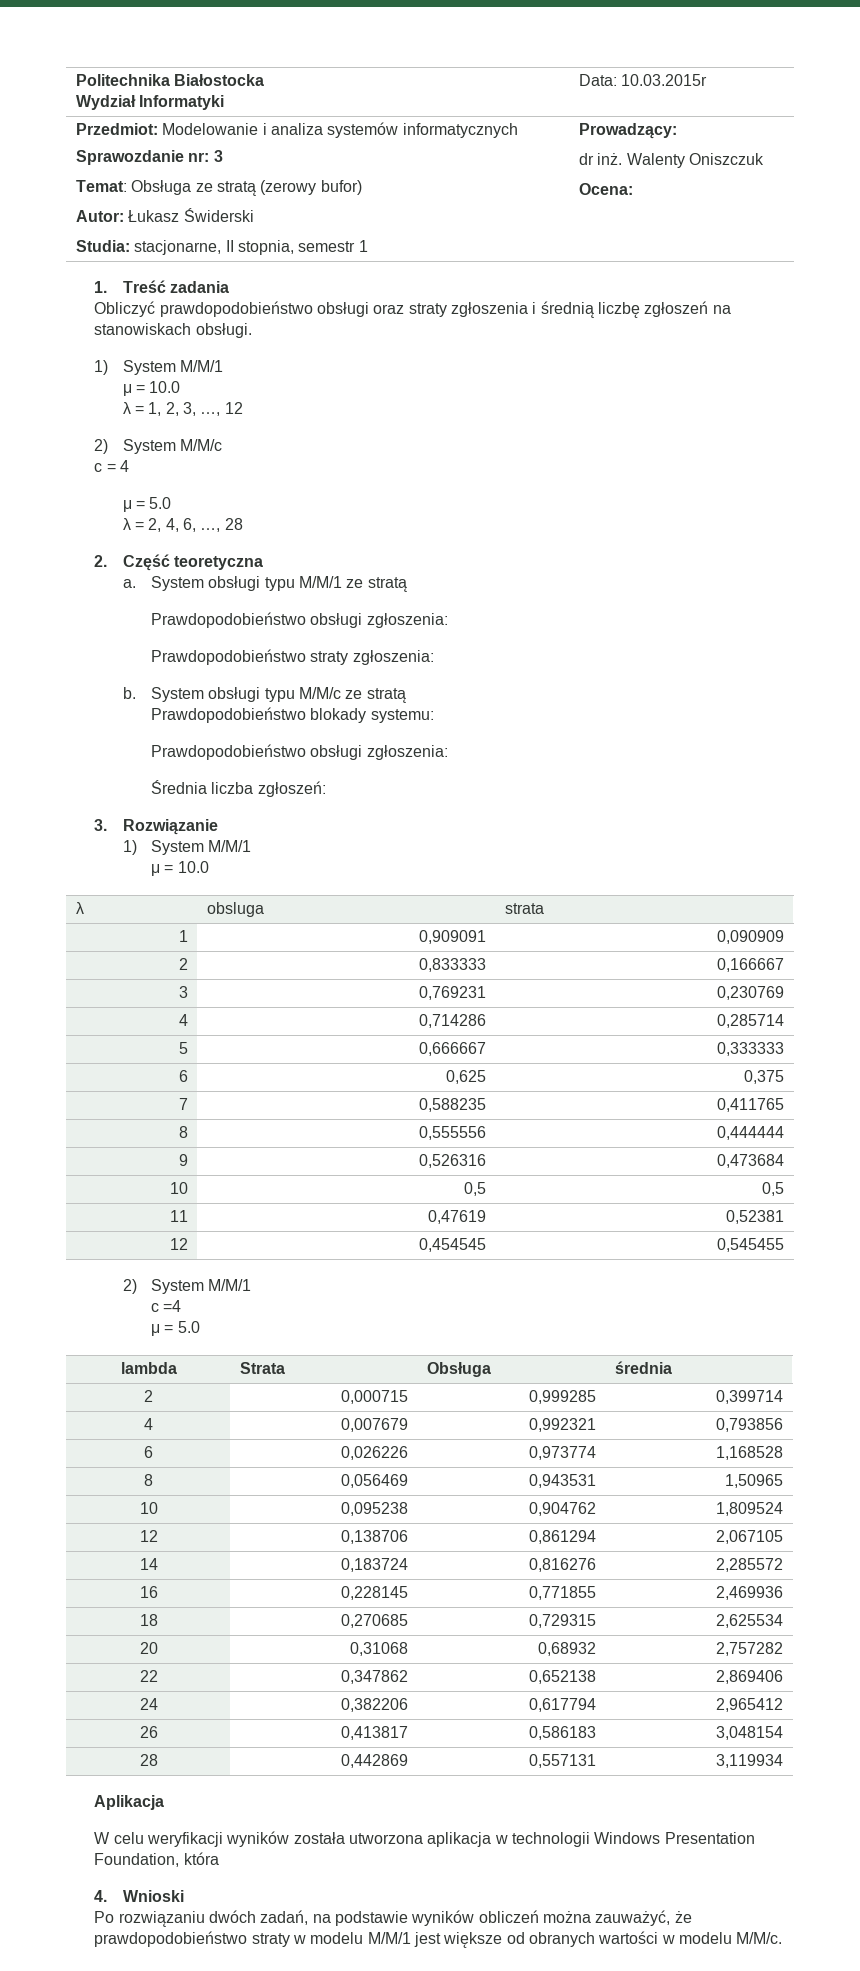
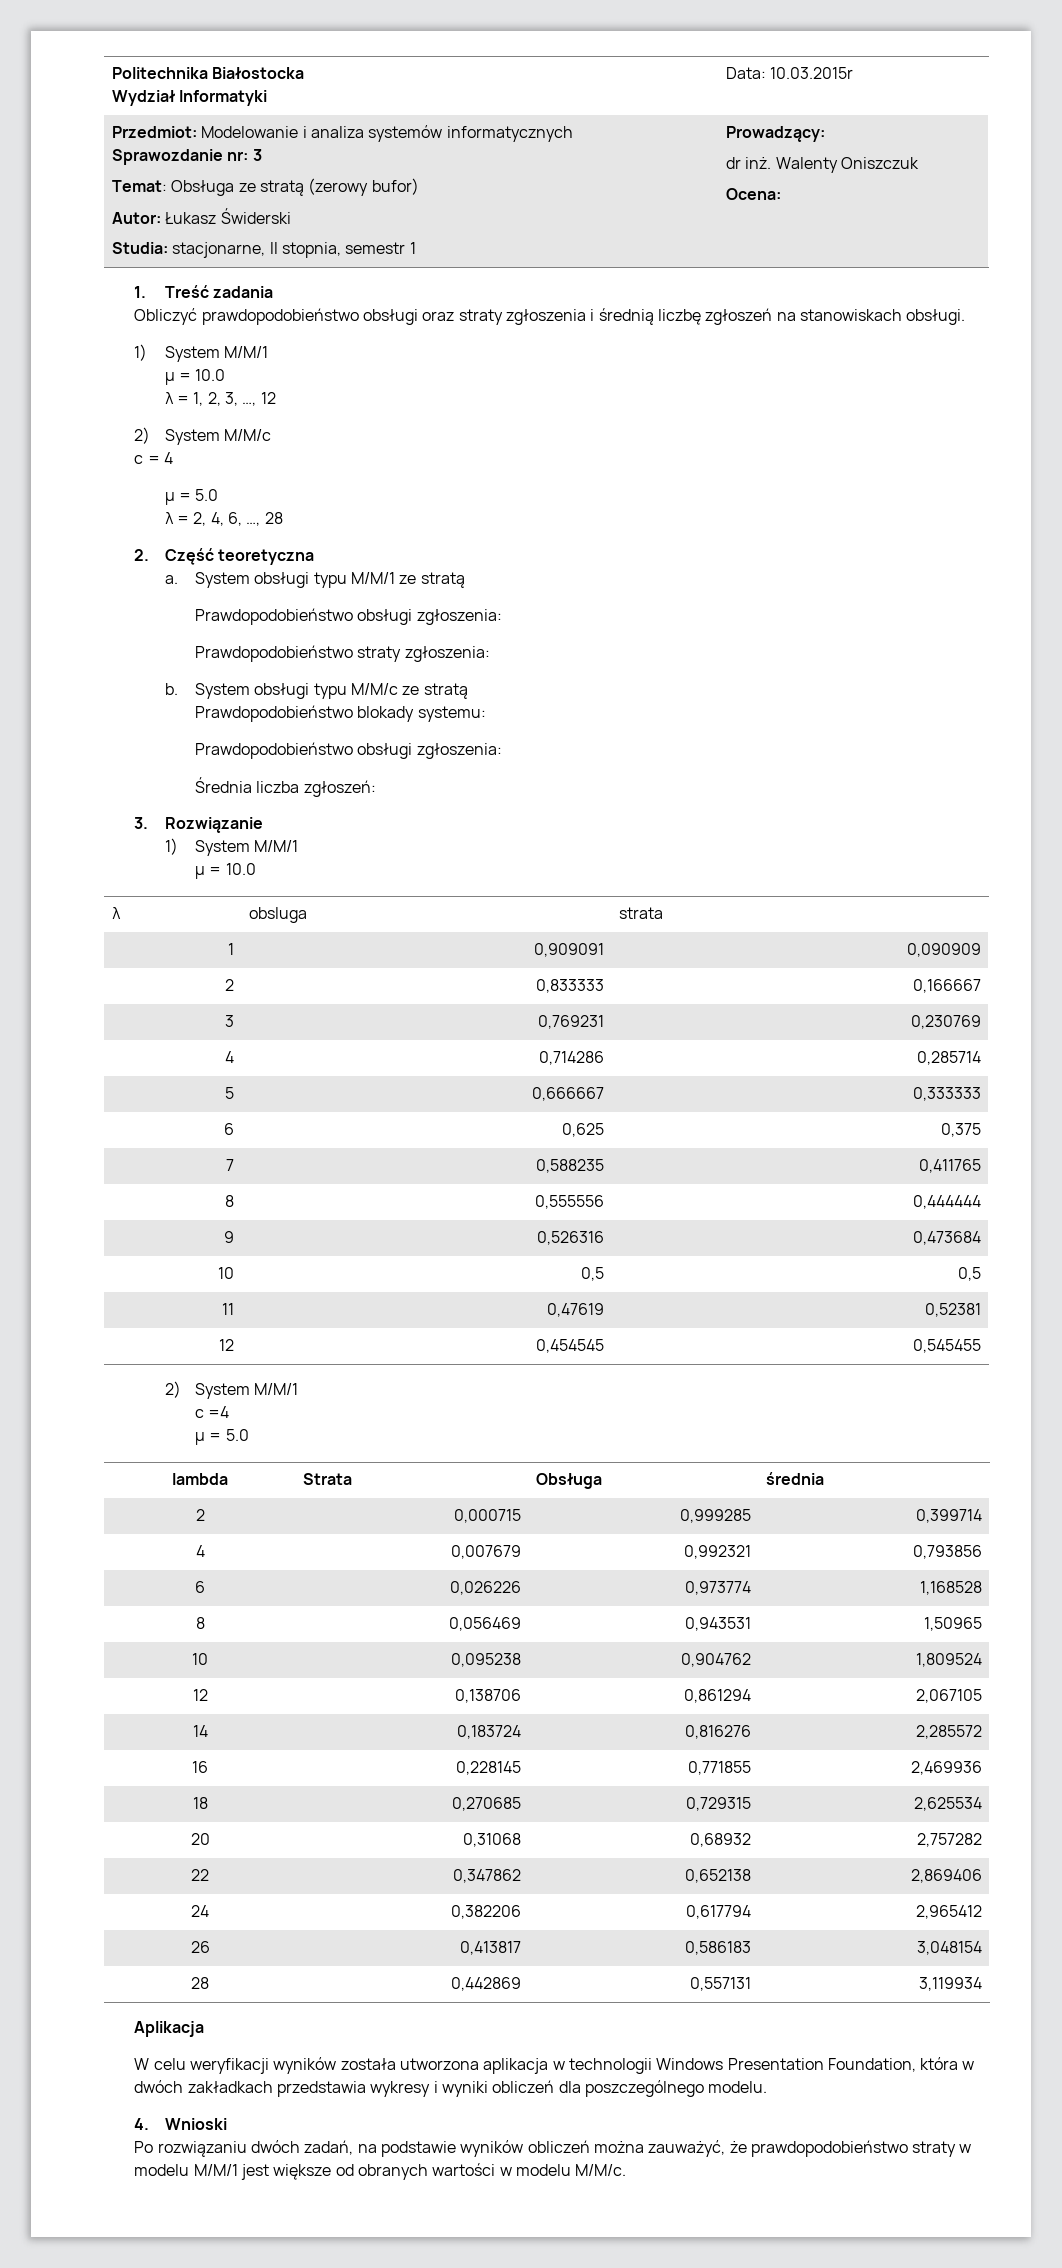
(219, 1858) none -> [962,2061,975,2070] [134,2080,768,2097] w dwóch zakładkach przedstawia wykresy i wyniki obliczeń dla poszczególnego modelu.

